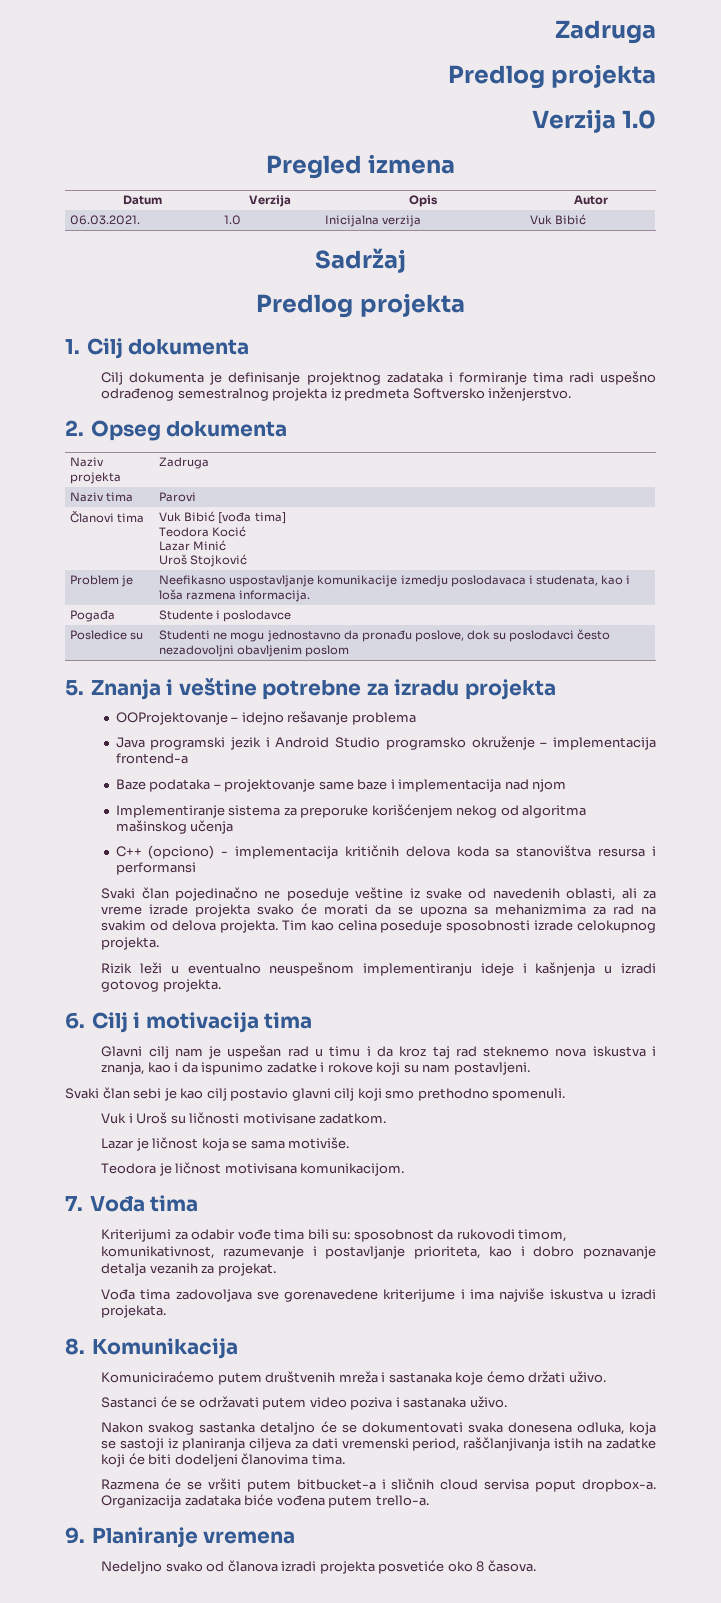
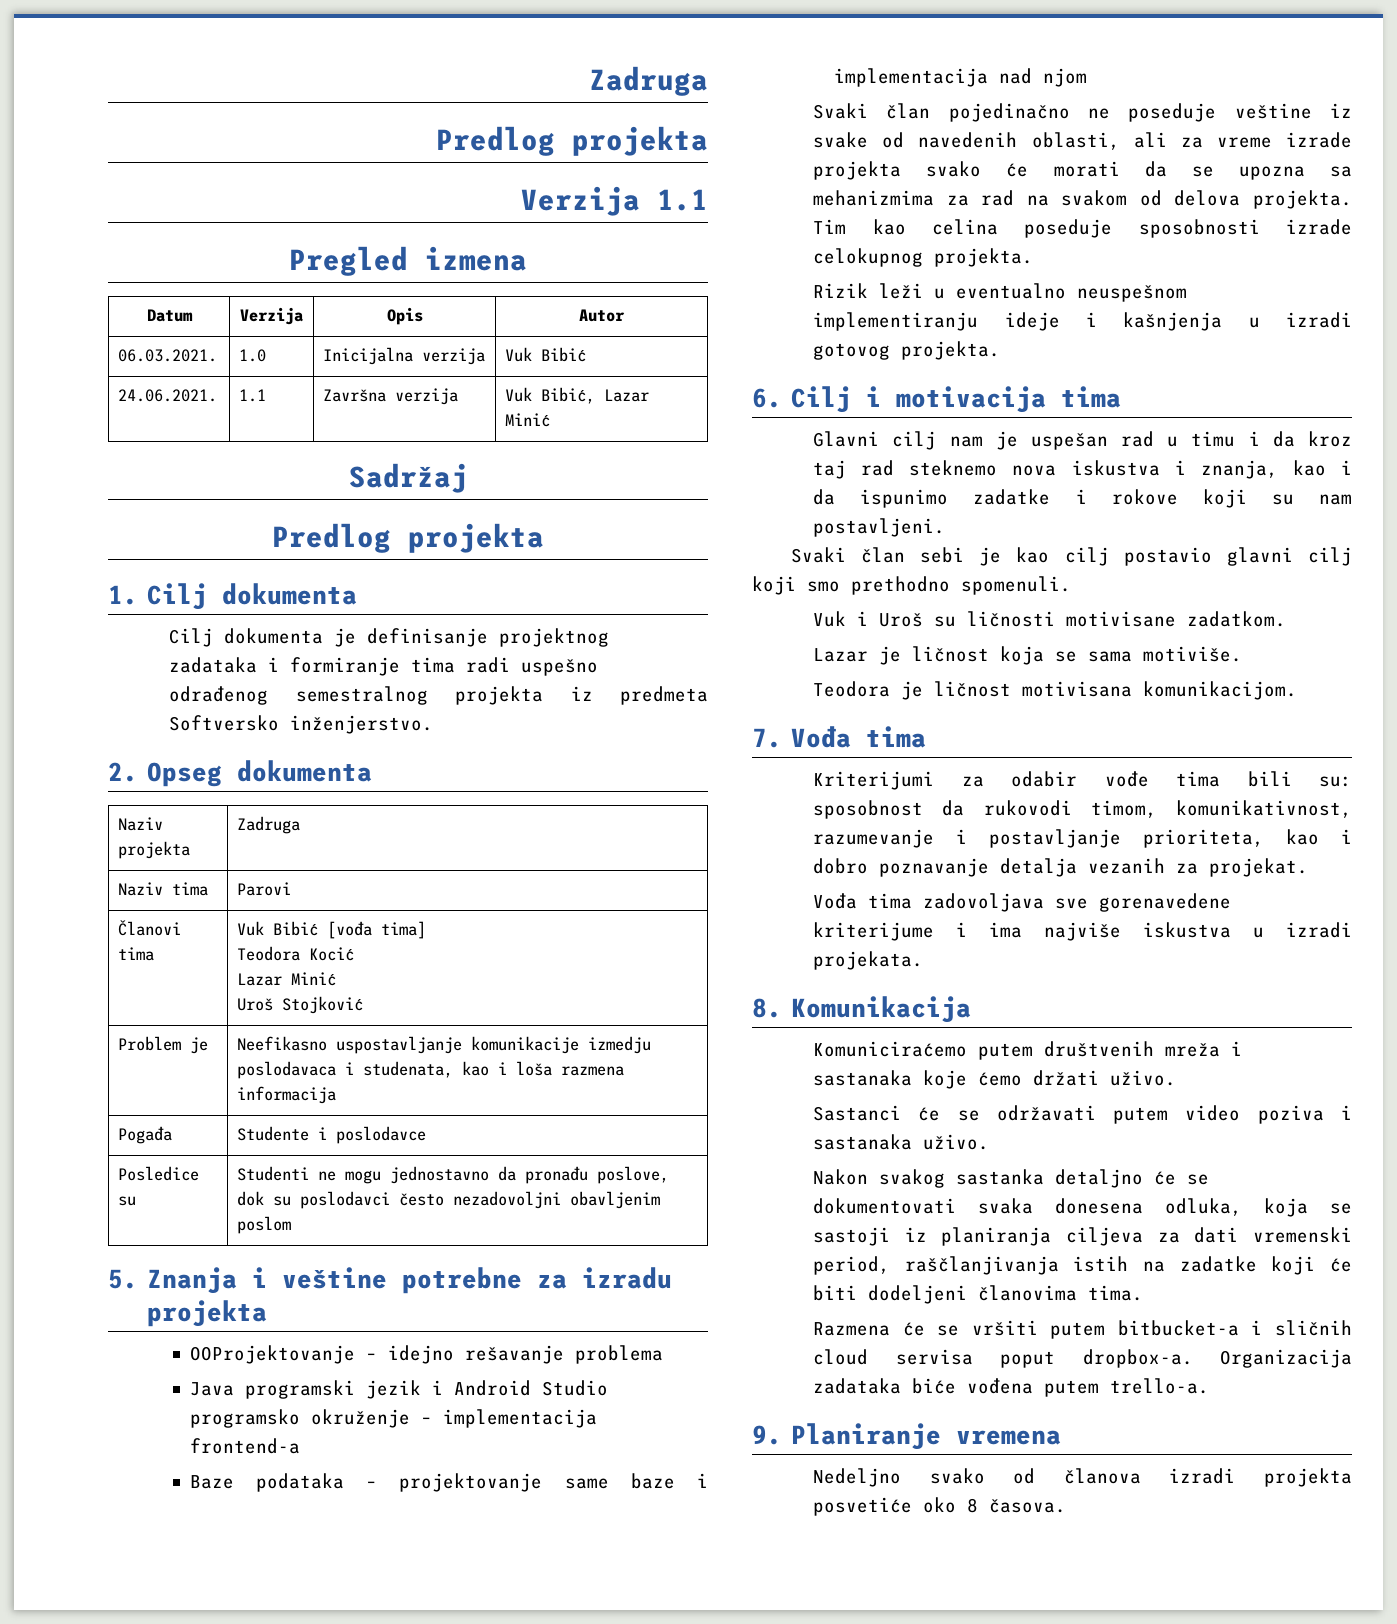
[622,110,656,129] 1.0 -> [657,189,708,211] 1.1
(587, 219) none -> [117,389,217,402] [238,389,266,402] [322,388,458,405] [504,387,649,404] [504,413,550,427] // 24.06.2021. | 1.1 | Završna verzija | Vuk Bibić, Lazar Minić
[239,590,311,602] informacija. -> [236,1086,336,1104] informacija
[115,804,587,818] [115,820,234,834] [115,845,656,859] [115,862,196,875] // Implementiranje sistema za preporuke korišćenjem nekog od algoritma mašinskog učenja // C++ (opciono) - implementacija kritičnih delova koda sa stanovištva resursa i performansi -> (1087, 77) none
[101,920,147,931] svakim -> [1061,190,1128,206] svakom

